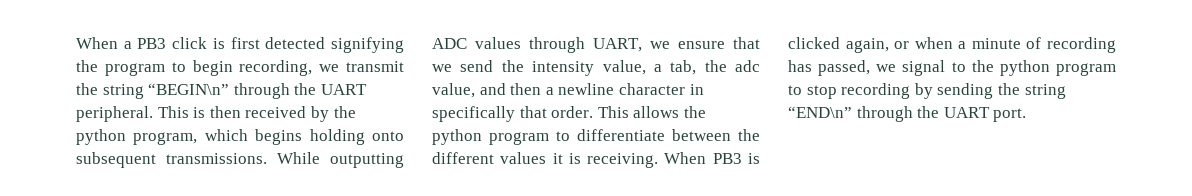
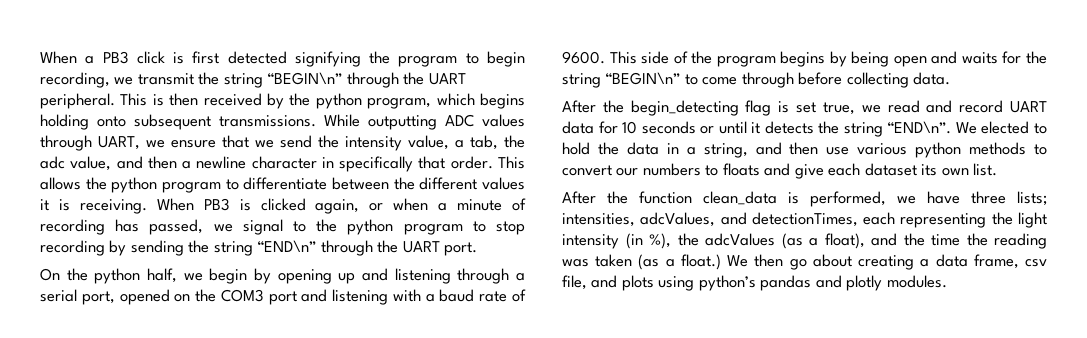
(1027, 115) none -> [40,268,525,284] [40,289,526,305] [562,51,1047,67] [562,72,951,88] [562,100,1047,116] [562,121,1047,137] [562,142,1047,158] [562,163,998,179] [562,191,1047,207] [562,212,1047,228] [562,233,1047,249] [562,254,1047,270] [562,275,947,291] // On the python half, we begin by opening up and listening through a serial port, opened on the COM3 port and listening with a baud rate of 9600. This side of the program begins by being open and waits for the string “BEGIN\n” to come through before collecting data. // After the begin_detecting flag is set true, we read and record UART data for 10 seconds or until it detects the string “END\n”. We elected to hold the data in a string, and then use various python methods to convert our numbers to floats and give each dataset its own list. // After the function clean_data is performed, we have three lists; intensities, adcValues, and detectionTimes, each representing the light intensity (in %), the adcValues (as a float), and the time the reading was taken (as a float.) We then go about creating a data frame, csv file, and plots using python’s pandas and plotly modules.

